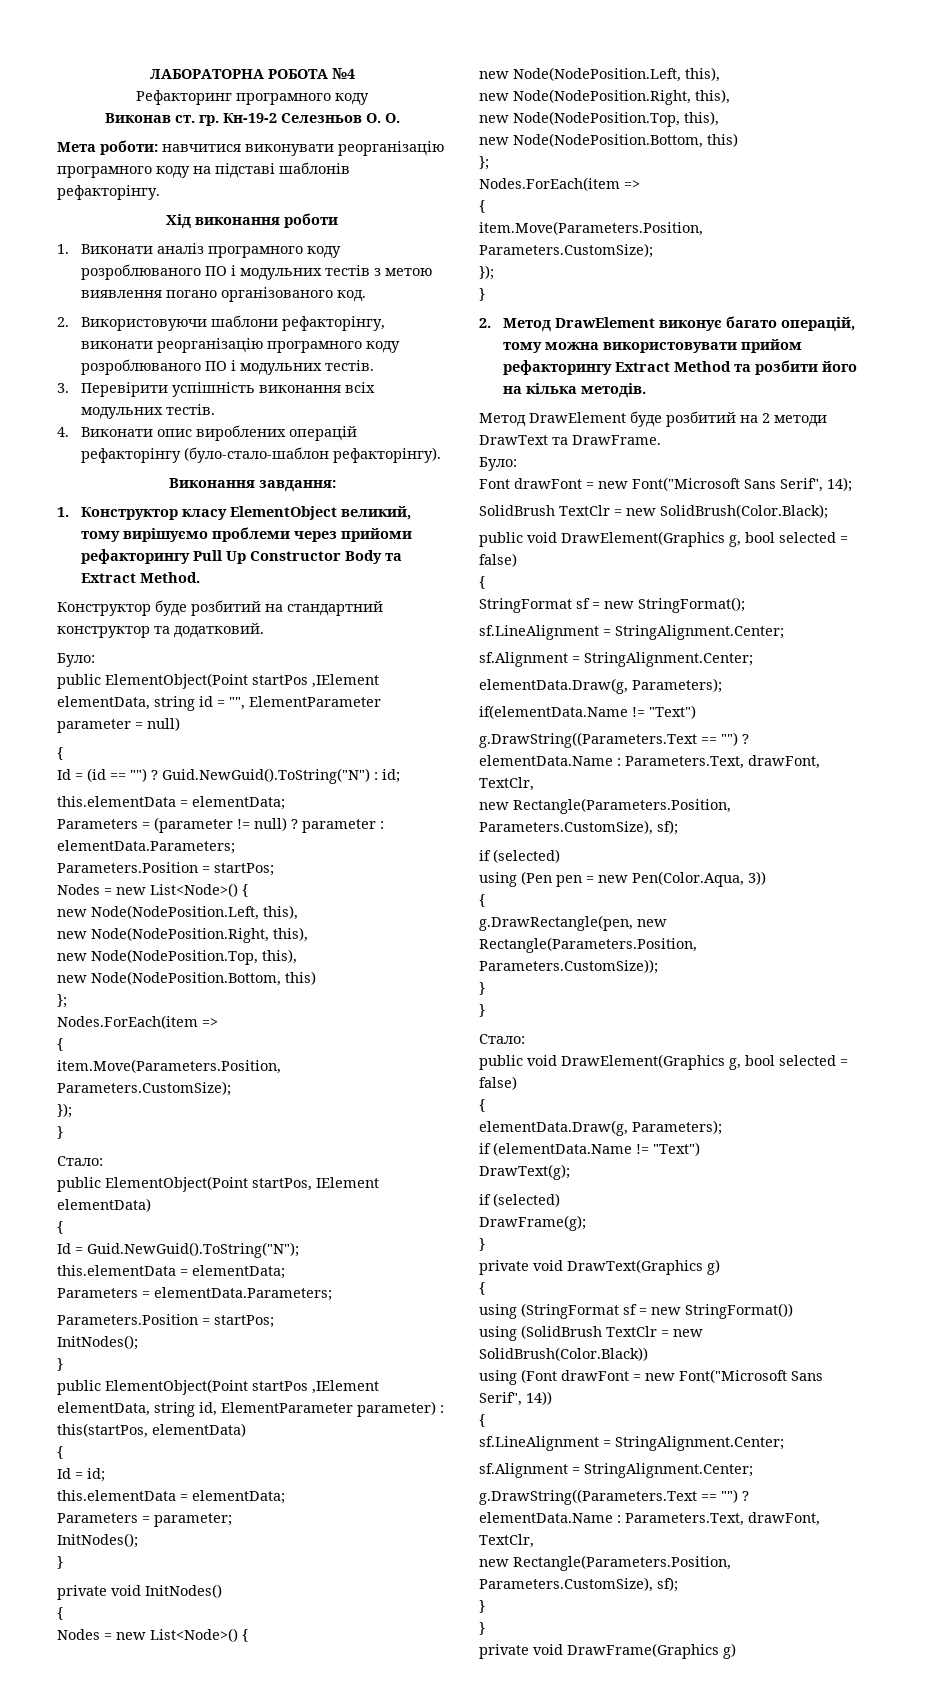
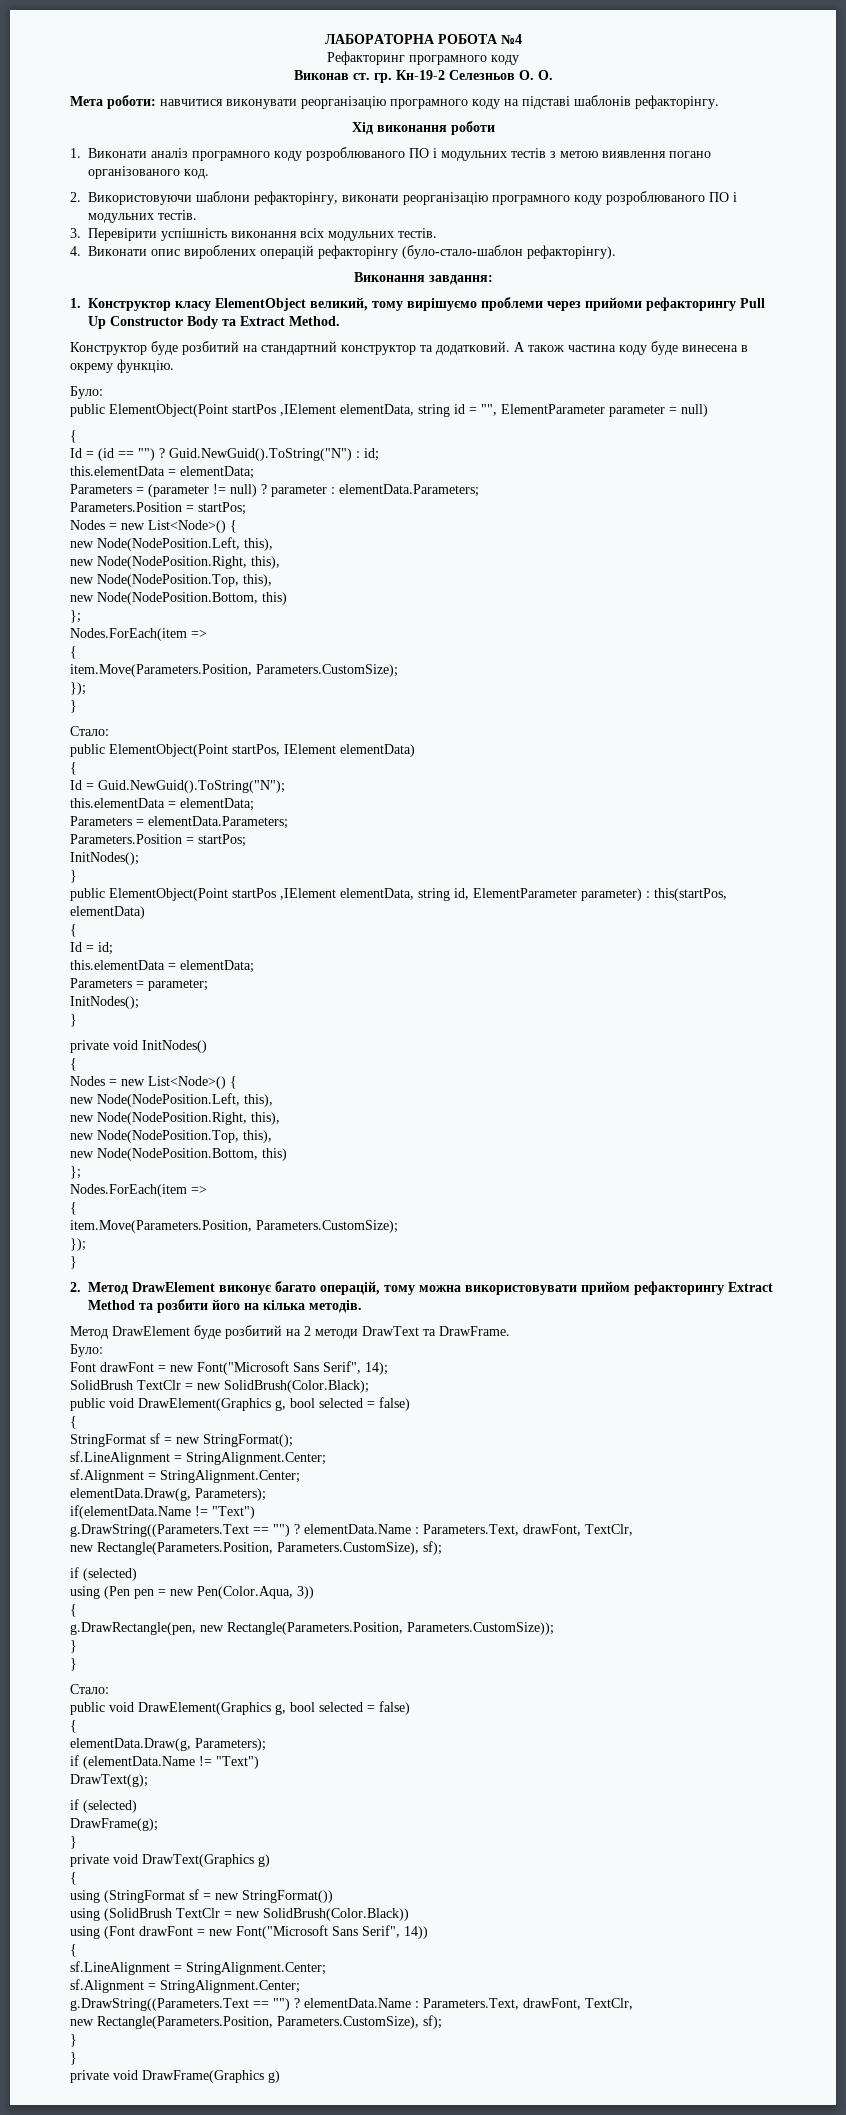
(264, 630) none -> [514,341,748,355] [70,359,174,373] А також частина коду буде винесена в окрему функцію.

